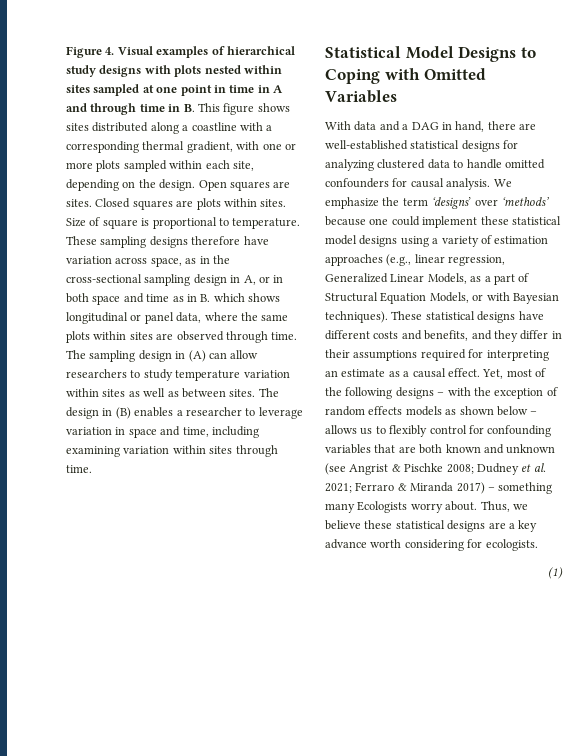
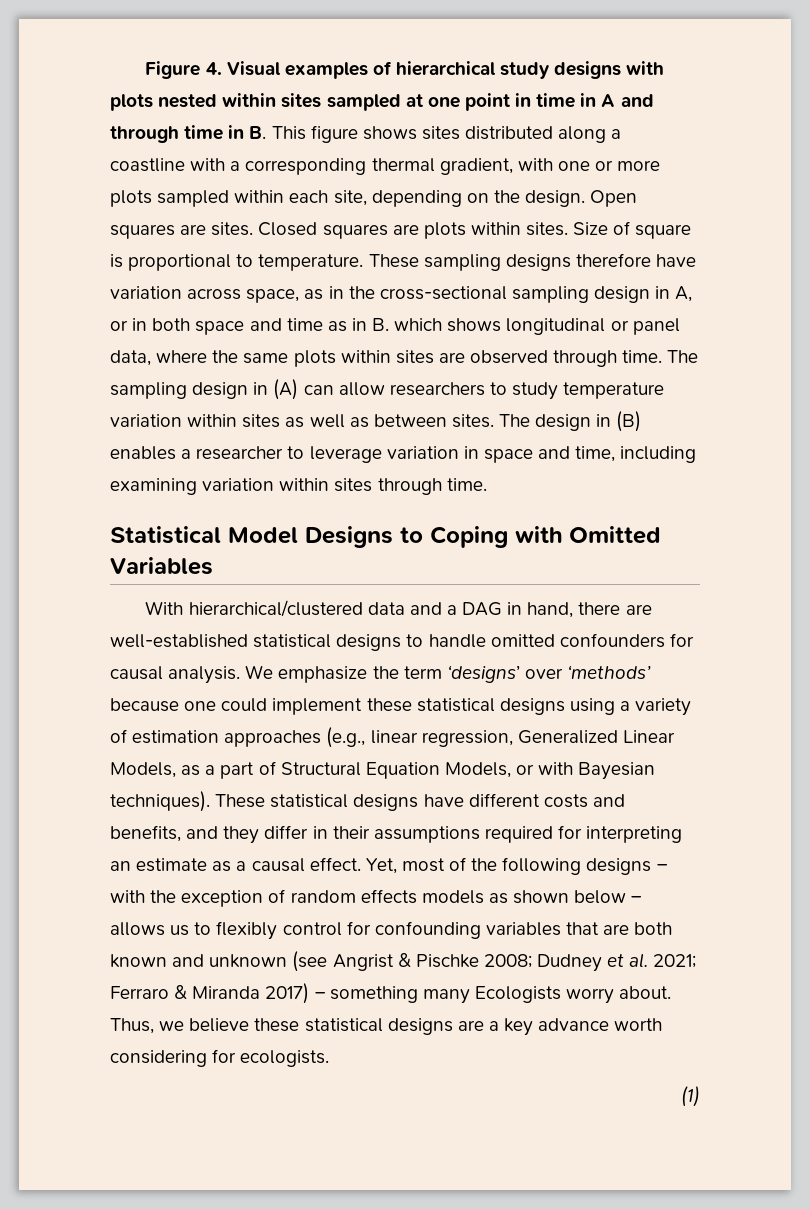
(351, 125) none -> [188,600,363,617] hierarchical/clustered
[503,140,519,149] [325,159,450,171] for analyzing clustered data -> (402, 642) none
[325,235,357,245] model -> (495, 705) none

